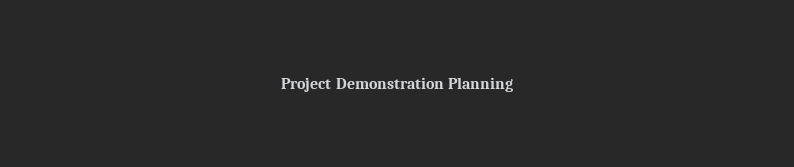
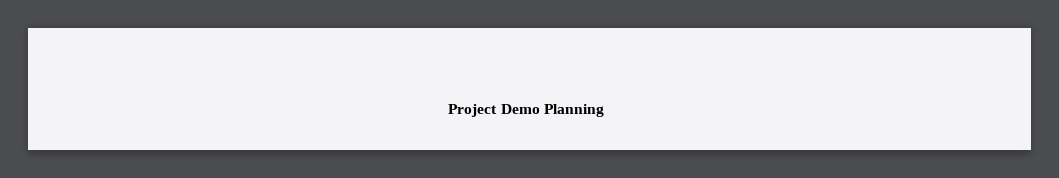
[335,77,444,89] Demonstration -> [500,104,540,114] Demo

